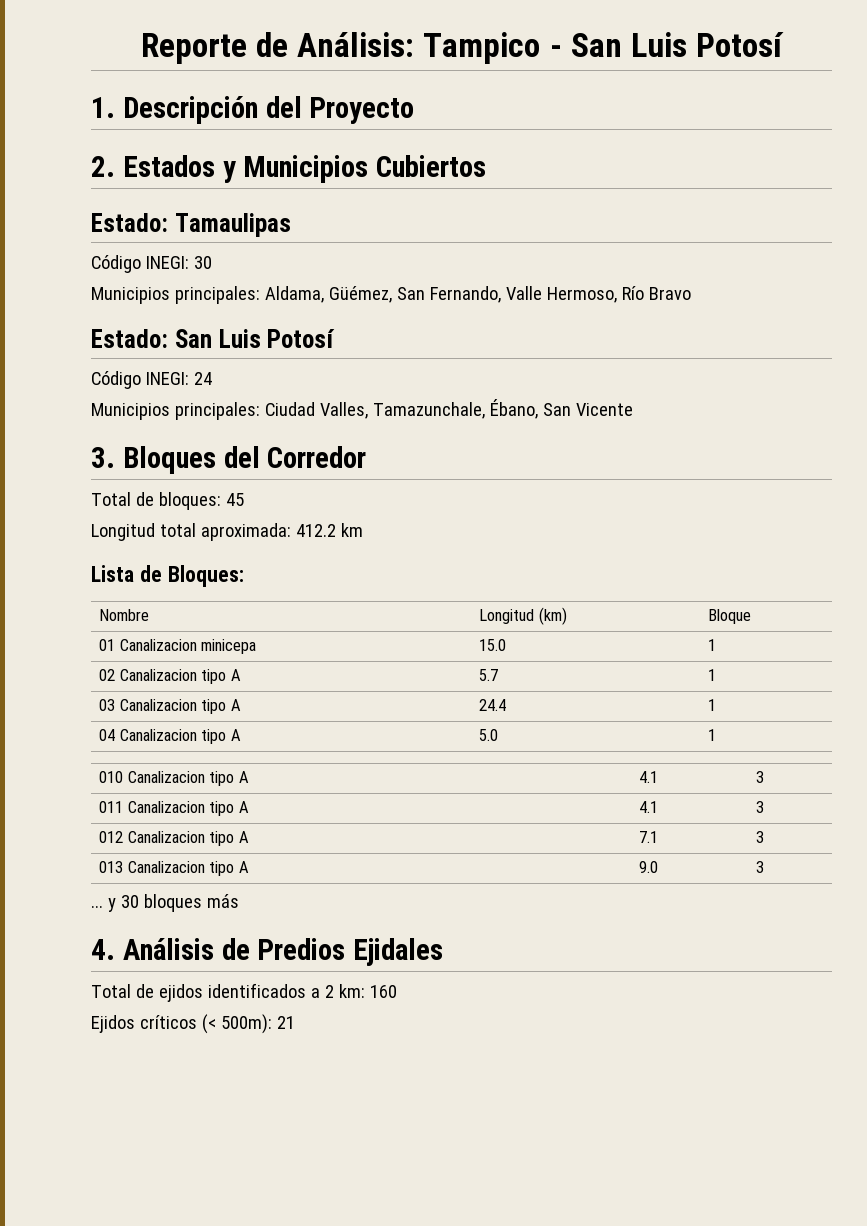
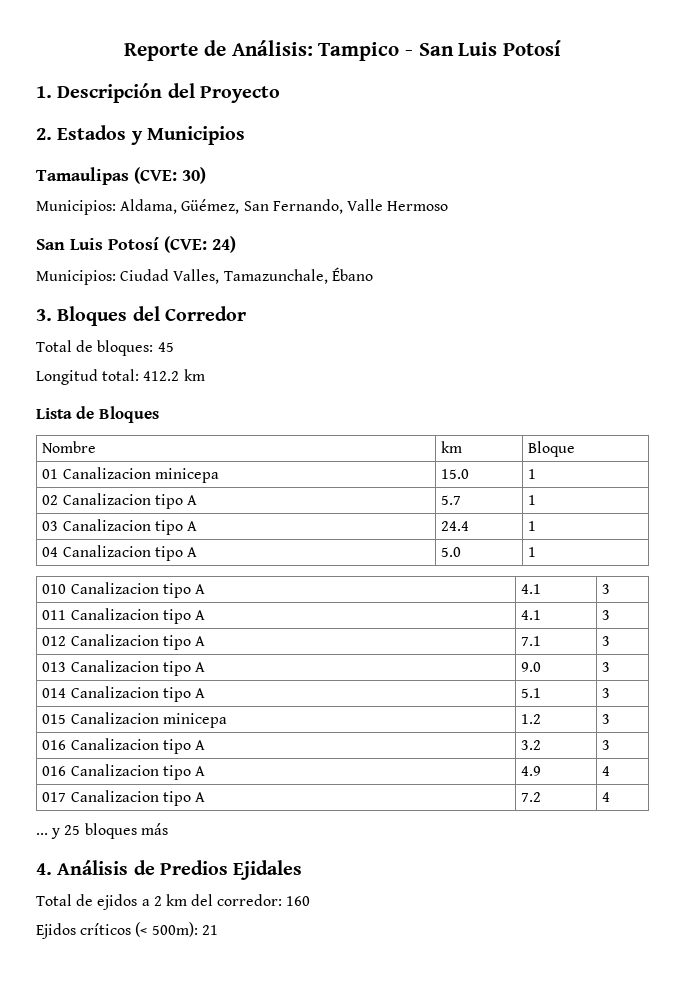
[376,155,487,177] [91,213,168,232] Cubiertos // Estado: -> (245, 135) //
[91,255,212,273] [91,286,260,304] // Código INEGI: 30 // Municipios principales: -> [134,167,206,184] [36,200,116,215] (CVE: 30) // Municipios:
[546,286,691,303] [91,329,336,348] [91,371,212,389] [91,399,633,420] Hermoso, Río Bravo // Estado: San Luis Potosí // Código INEGI: 24 // Municipios principales: Ciudad Valles, Tamazunchale, Ébano, San Vicente -> [387,201,449,211] [36,236,236,253] [36,267,373,285] Hermoso // San Luis Potosí (CVE: 24) // Municipios: Ciudad Valles, Tamazunchale, Ébano
[159,523,291,541] total aproximada: -> [102,369,140,381] total:
[167,565,244,587] Bloques: -> [98,406,159,423] Bloques
[479,607,567,625] Longitud (km) -> [441,441,463,453] km
(765, 867) none -> [42,686,205,702] [521,688,542,698] [602,688,611,698] [42,712,227,728] [521,714,542,724] [602,714,611,724] [42,738,205,754] [521,740,542,750] [602,740,611,750] [42,764,205,780] [521,766,542,776] [602,766,611,776] [42,790,205,806] [521,792,542,802] [602,792,611,802] // 014 Canalizacion tipo A | 5.1 | 3 // 015 Canalizacion minicepa | 1.2 | 3 // 016 Canalizacion tipo A | 3.2 | 3 // 016 Canalizacion tipo A | 4.9 | 4 // 017 Canalizacion tipo A | 7.2 | 4
[120,895,139,908] 30 -> [64,825,81,835] 25
[207,983,306,998] identificados -> (138, 902) none
[338,984,365,998] km: -> [165,894,283,906] km del corredor:

